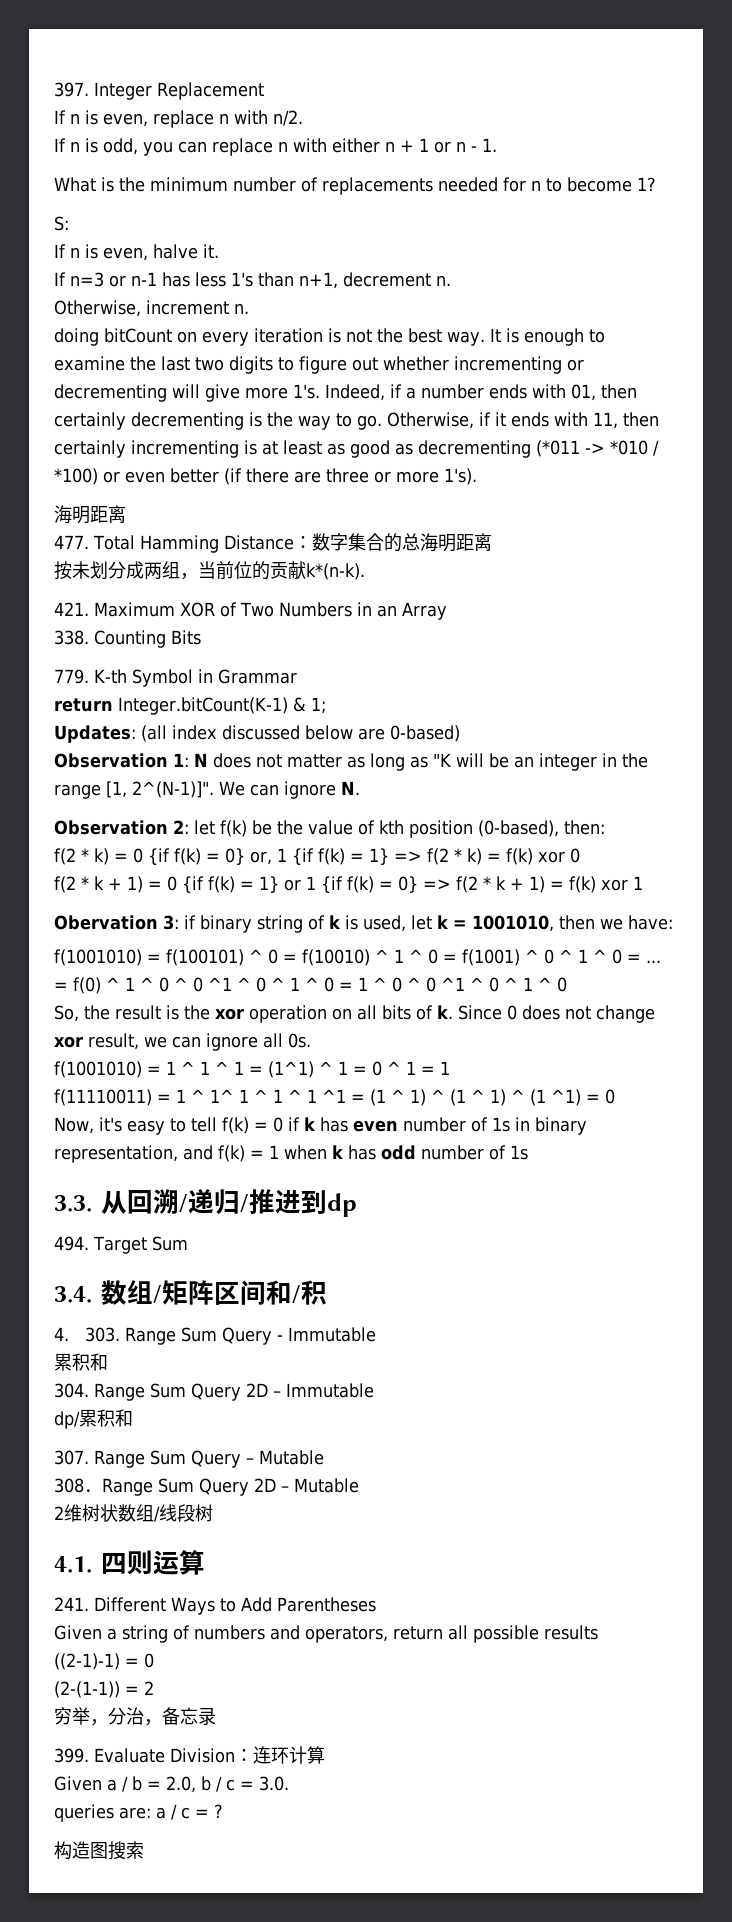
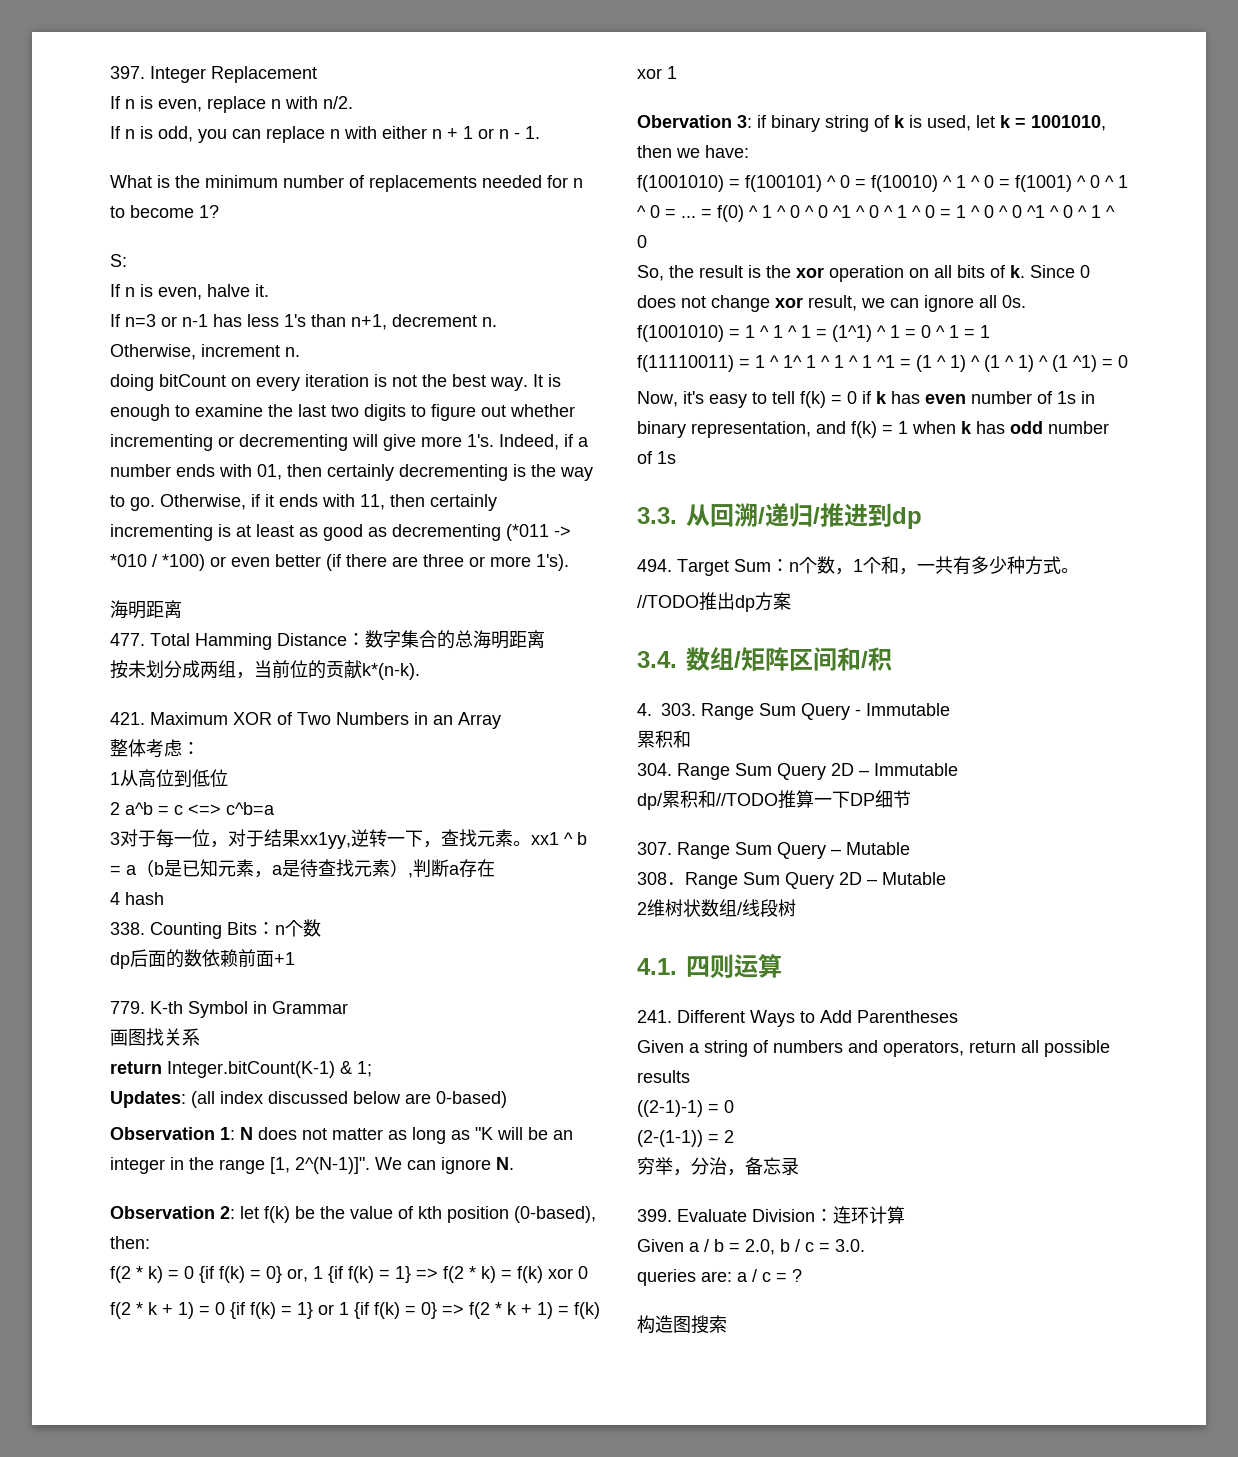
[54,630,201,648] 338. Counting Bits -> [110,739,200,758] [110,769,228,788] [110,802,275,815] [110,829,587,849] [110,859,495,878] [110,892,164,905] [110,919,321,939] [110,949,295,969] 整体考虑： // 1从高位到低位 // 2 a^b = c <=> c^b=a // 3对于每一位，对于结果xx1yy,逆转一下，查找元素。xx1 ^ b = a（b是已知元素，a是待查找元素）,判断a存在 // 4 hash // 338. Counting Bits：n个数 // dp后面的数依赖前面+1
(297, 676) none -> [110,1028,200,1046] // 画图找关系
(188, 1243) none -> [771,556,1079,575] [637,592,791,612] ：n个数，1个和，一共有多少种方式。 // //TODO推出dp方案
(133, 1418) none -> [716,790,911,809] //TODO推算一下DP细节

